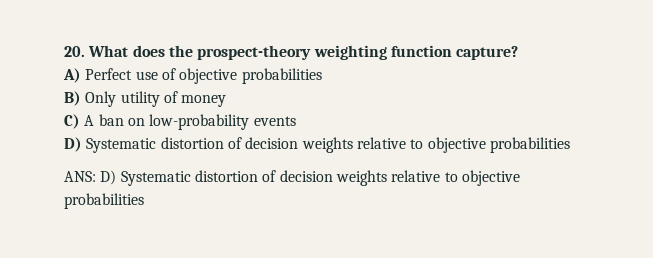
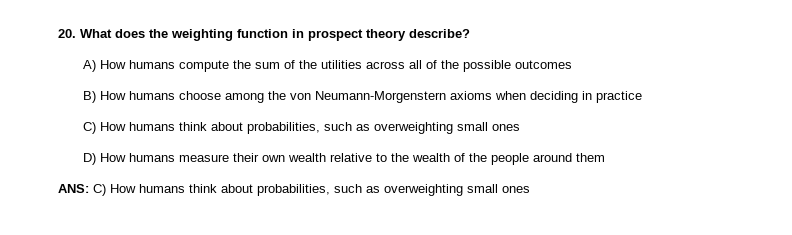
[197,45,312,60] prospect-theory -> (168, 33) none
[456,46,519,60] [63,68,322,84] [64,91,227,107] [64,114,296,130] [64,137,570,153] [64,170,520,186] [64,193,144,209] capture? // A) Perfect use of objective probabilities // B) Only utility of money // C) A ban on low-probability events // D) Systematic distortion of decision weights relative to objective probabilities // ANS: D) Systematic distortion of decision weights relative to objective probabilities -> [292,29,470,41] [83,60,573,72] [83,91,643,103] [83,122,521,134] [83,153,606,165] [58,184,530,196] in prospect theory describe? // A) How humans compute the sum of the utilities across all of the possible outcomes // B) How humans choose among the von Neumann-Morgenstern axioms when deciding in practice // C) How humans think about probabilities, such as overweighting small ones // D) How humans measure their own wealth relative to the wealth of the people around them // ANS: C) How humans think about probabilities, such as overweighting small ones

